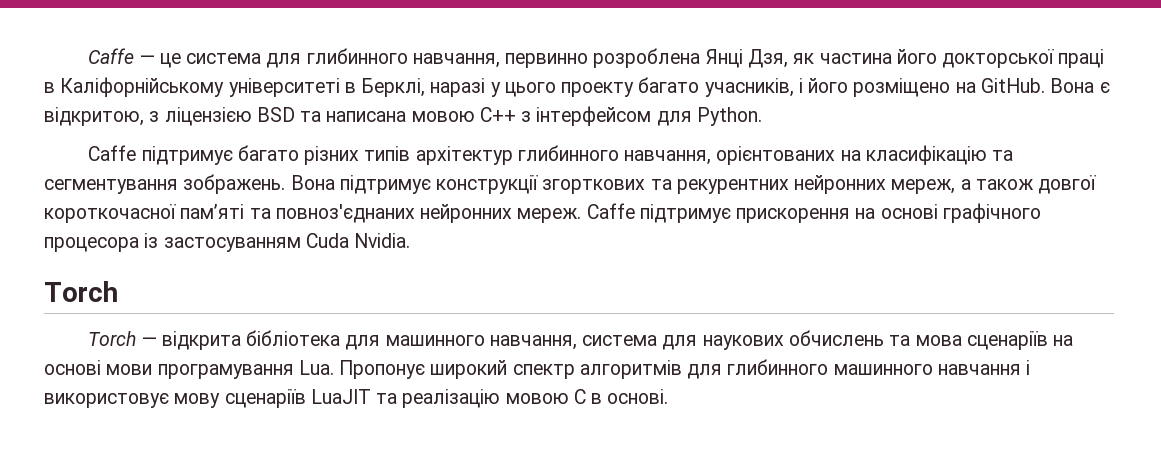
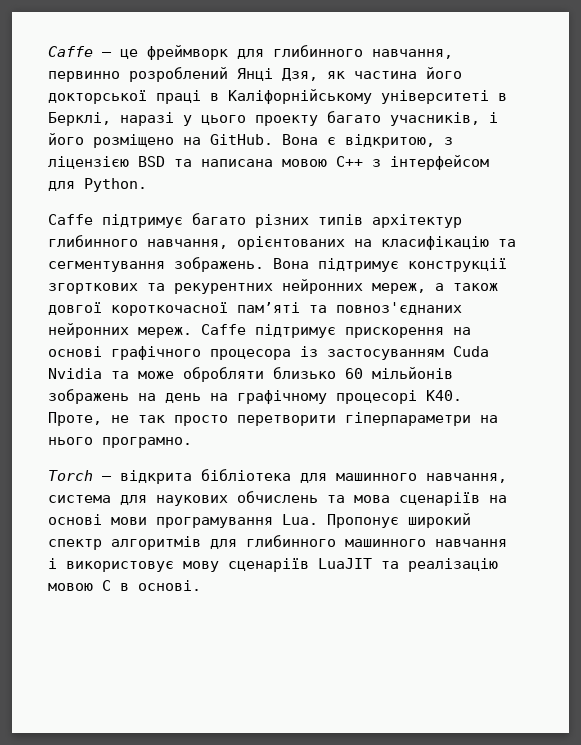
[186,53,262,64] система -> [147,45,228,60] фреймворк
[593,48,701,68] розроблена -> [129,67,228,82] розроблений
[354,233,411,248] [44,281,118,302] Nvidia. // Torch -> [48,367,453,382] [48,389,462,404] [48,412,498,426] [48,437,192,448] Nvidia та може обробляти близько 60 мільйонів зображень на день на графічному процесорі K40. Проте, не так просто перетворити гіперпараметри на нього програмно.

